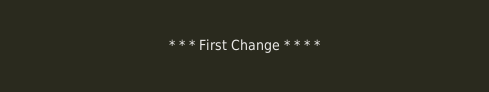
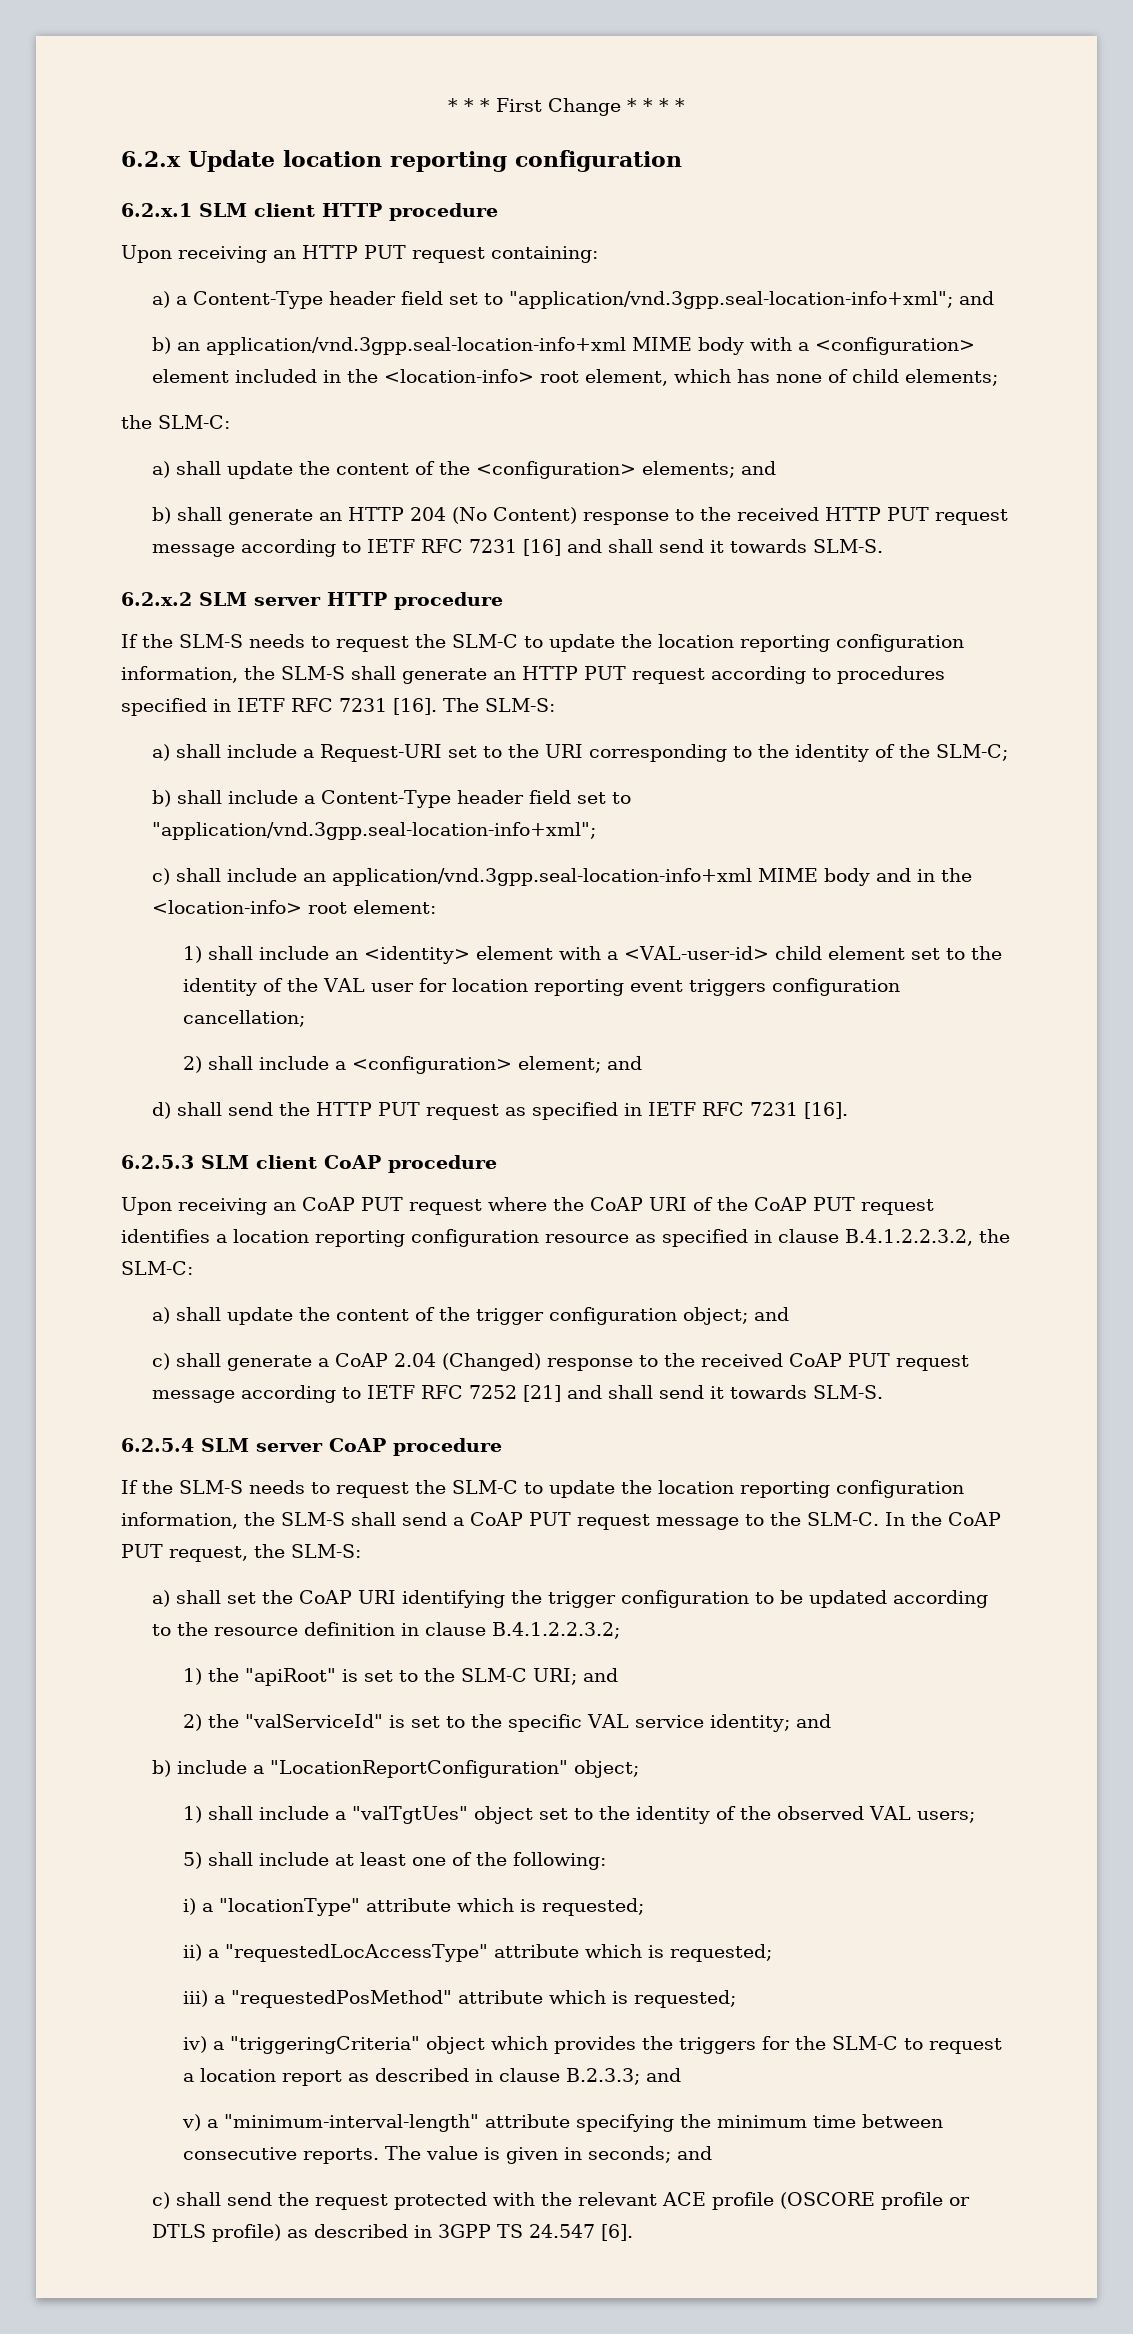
(320, 44) none -> [121,150,682,172] [121,203,498,221] [121,245,598,263] [152,291,994,309] [152,337,976,355] [152,369,999,386] [121,415,230,429] [152,461,777,479] [152,507,1009,525] [152,539,884,557] [121,592,503,610] [121,634,964,652] [121,666,945,684] [121,698,555,716] [152,744,1009,762] [152,790,631,808] [152,822,597,840] [152,868,973,886] [152,900,437,914] [183,946,1003,964] [183,978,901,996] [183,1010,306,1027] [183,1056,643,1074] [152,1102,849,1120] [121,1155,497,1173] [121,1197,934,1215] [121,1229,1010,1247] [121,1261,193,1275] [152,1307,790,1325] [152,1353,970,1371] [152,1385,884,1403] [121,1438,502,1456] [121,1480,964,1498] [121,1512,1001,1530] [121,1544,361,1562] [152,1590,989,1608] [152,1622,621,1639] [183,1668,619,1686] [183,1714,832,1732] [152,1760,640,1778] [183,1806,976,1824] [183,1852,607,1870] [183,1898,645,1916] [183,1944,773,1962] [183,1990,737,2008] [183,2036,1003,2054] [183,2068,682,2086] [182,2114,944,2132] [183,2146,713,2164] [152,2192,971,2210] [152,2224,634,2242] // 6.2.x Update location reporting configuration // 6.2.x.1 SLM client HTTP procedure // Upon receiving an HTTP PUT request containing: // a) a Content-Type header field set to "application/vnd.3gpp.seal-location-info+xml"; and // b) an application/vnd.3gpp.seal-location-info+xml MIME body with a <configuration> element included in the <location-info> root element, which has none of child elements; // the SLM-C: // a) shall update the content of the <configuration> elements; and // b) shall generate an HTTP 204 (No Content) response to the received HTTP PUT request message according to IETF RFC 7231 [16] and shall send it towards SLM-S. // 6.2.x.2 SLM server HTTP procedure // If the SLM-S needs to request the SLM-C to update the location reporting configuration information, the SLM-S shall generate an HTTP PUT request according to procedures specified in IETF RFC 7231 [16]. The SLM-S: // a) shall include a Request-URI set to the URI corresponding to the identity of the SLM-C; // b) shall include a Content-Type header field set to "application/vnd.3gpp.seal-location-info+xml"; // c) shall include an application/vnd.3gpp.seal-location-info+xml MIME body and in the <location-info> root element: // 1) shall include an <identity> element with a <VAL-user-id> child element set to the identity of the VAL user for location reporting event triggers configuration cancellation; // 2) shall include a <configuration> element; and // d) shall send the HTTP PUT request as specified in IETF RFC 7231 [16]. // 6.2.5.3 SLM client CoAP procedure // Upon receiving an CoAP PUT request where the CoAP URI of the CoAP PUT request identifies a location reporting configuration resource as specified in clause B.4.1.2.2.3.2, the SLM-C: // a) shall update the content of the trigger configuration object; and // c) shall generate a CoAP 2.04 (Changed) response to the received CoAP PUT request message according to IETF RFC 7252 [21] and shall send it towards SLM-S. // 6.2.5.4 SLM server CoAP procedure // If the SLM-S needs to request the SLM-C to update the location reporting configuration information, the SLM-S shall send a CoAP PUT request message to the SLM-C. In the CoAP PUT request, the SLM-S: // a) shall set the CoAP URI identifying the trigger configuration to be updated according to the resource definition in clause B.4.1.2.2.3.2; // 1) the "apiRoot" is set to the SLM-C URI; and // 2) the "valServiceId" is set to the specific VAL service identity; and // b) include a "LocationReportConfiguration" object; // 1) shall include a "valTgtUes" object set to the identity of the observed VAL users; // 5) shall include at least one of the following: // i) a "locationType" attribute which is requested; // ii) a "requestedLocAccessType" attribute which is requested; // iii) a "requestedPosMethod" attribute which is requested; // iv) a "triggeringCriteria" object which provides the triggers for the SLM-C to request a location report as described in clause B.2.3.3; and // v) a "minimum-interval-length" attribute specifying the minimum time between consecutive reports. The value is given in seconds; and // c) shall send the request protected with the relevant ACE profile (OSCORE profile or DTLS profile) as described in 3GPP TS 24.547 [6].

